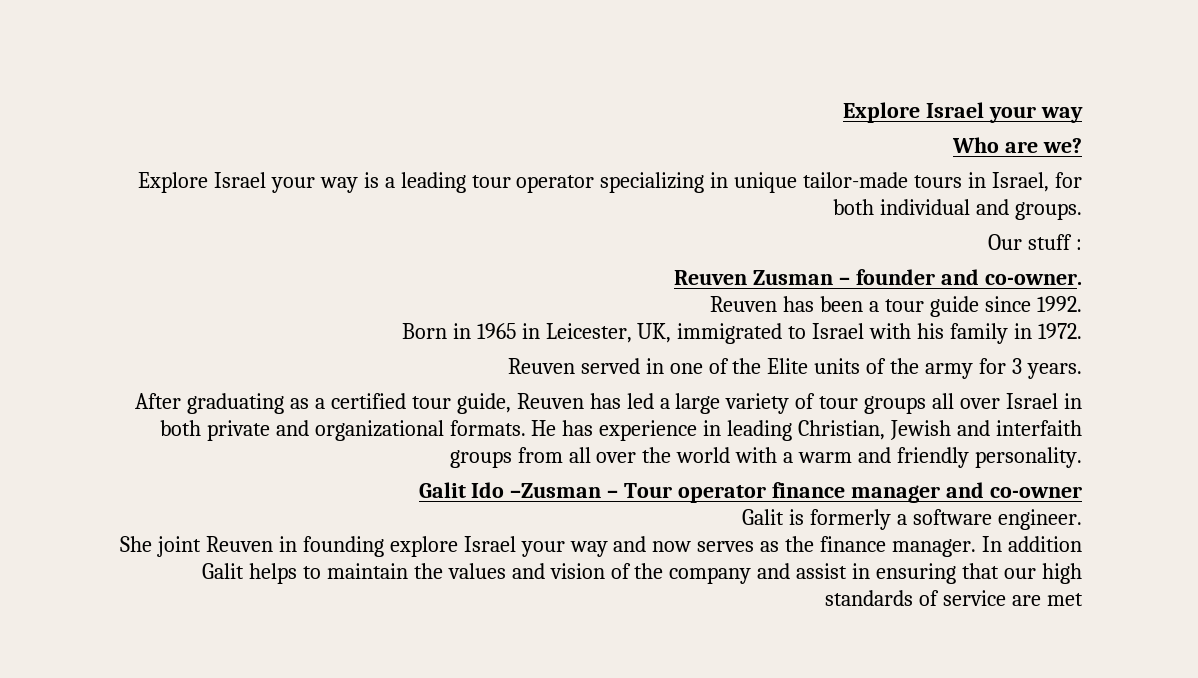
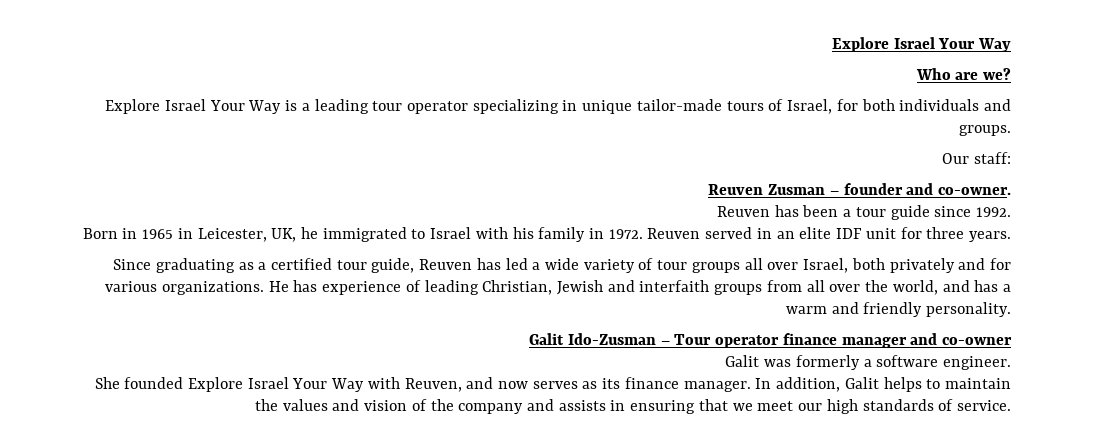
[843,102,1084,123] Explore Israel your way -> [831,37,1012,52] Explore Israel Your Way
[270,177,358,193] your way -> [209,100,282,114] Your Way
[968,172,987,188] in -> [768,99,784,111] of
[880,199,971,215] individual -> [899,99,980,111] individuals
[1028,234,1082,250] stuff : -> [974,152,1011,164] staff:
(672, 333) none -> [300,227,318,239] he
(1083, 331) // -> (643, 234) none
[669,358,1023,379] one of the Elite units of the army for 3 -> [776,227,965,239] an elite IDF unit for three
[135,393,182,409] After -> [113,259,152,270] Since
[675,393,721,414] large -> [545,258,580,270] wide
[1006,393,1083,409] [159,420,526,441] Israel in both private and organizational formats. -> [803,258,1012,273] [105,281,264,295] Israel, both privately and for various organizations.
[703,420,722,436] in -> [405,280,421,292] of
[676,447,778,463] world with -> [892,280,999,295] world, and has
[471,482,602,498] Ido –Zusman -> [567,333,656,345] Ido-Zusman
[789,509,805,525] is -> [764,359,792,367] was
[156,536,608,557] joint Reuven in founding explore Israel your way -> [124,377,462,392] founded Explore Israel Your Way with Reuven,
[785,536,815,552] the -> [602,378,621,389] its
[1008,536,1083,552] addition -> [776,377,841,392] addition,
[796,563,848,579] assist -> [558,400,606,411] assists
(1000, 571) none -> [732,401,794,411] we meet
[943,590,1084,606] service are met -> [957,400,1012,411] service.

